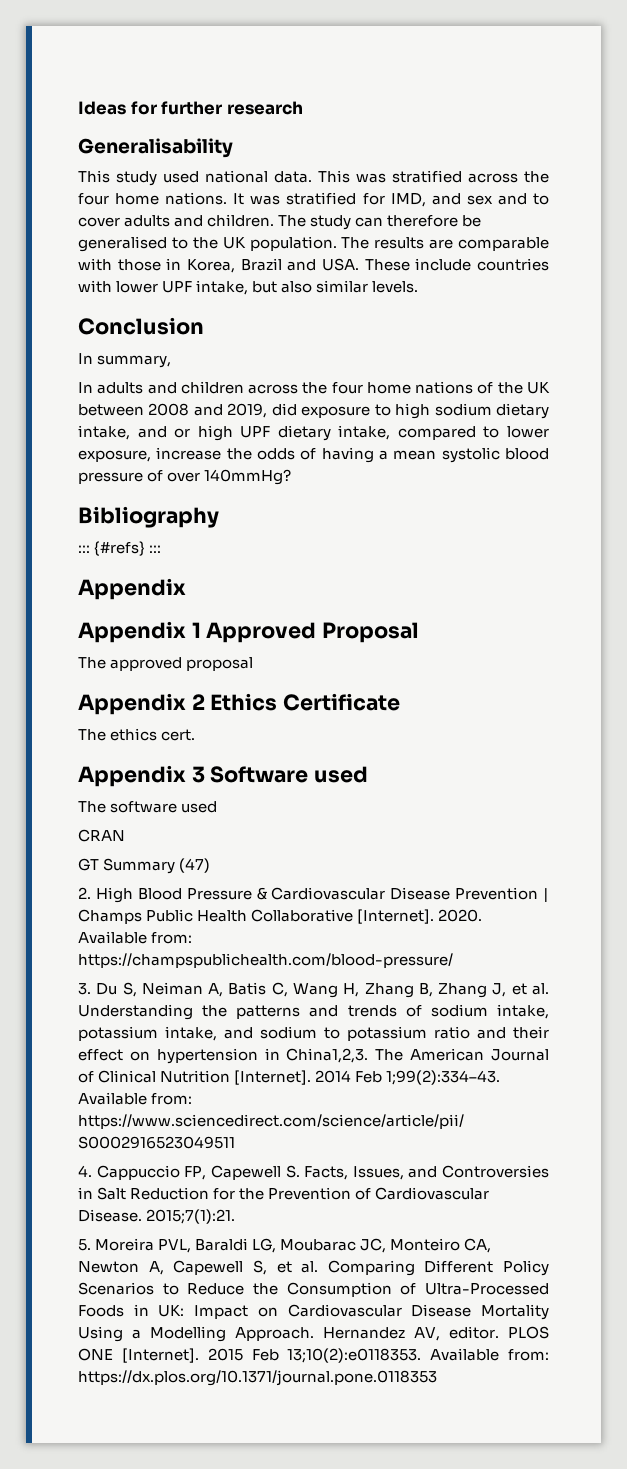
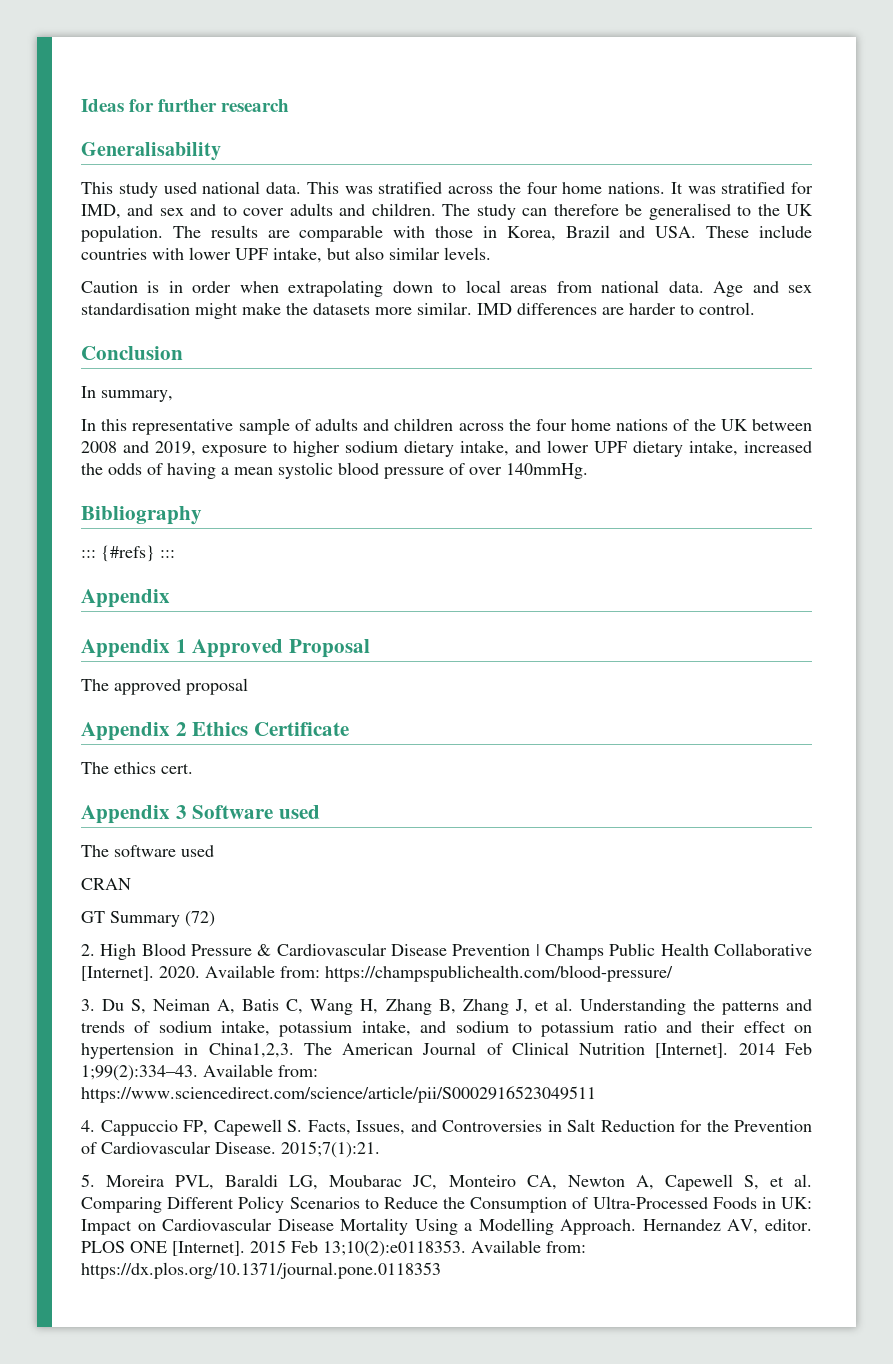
(419, 287) none -> [81,280,812,297] [81,302,755,319] // Caution is in order when extrapolating down to local areas from national data. Age and sex standardisation might make the datasets more similar. IMD differences are harder to control.
(93, 387) none -> [101,418,311,435] this representative sample of
[271,403,297,416] did -> (196, 448) none
[395,403,431,419] high -> [293,441,340,457] higher
[174,425,233,441] or high -> [547,440,589,453] lower
[397,426,549,440] [78,447,222,462] compared to lower exposure, increase -> [744,441,812,453] increased
[204,469,292,485] 140mmHg? -> [506,463,588,479] 140mmHg.
[179,858,211,873] (47) -> [185,911,215,927] (72)

